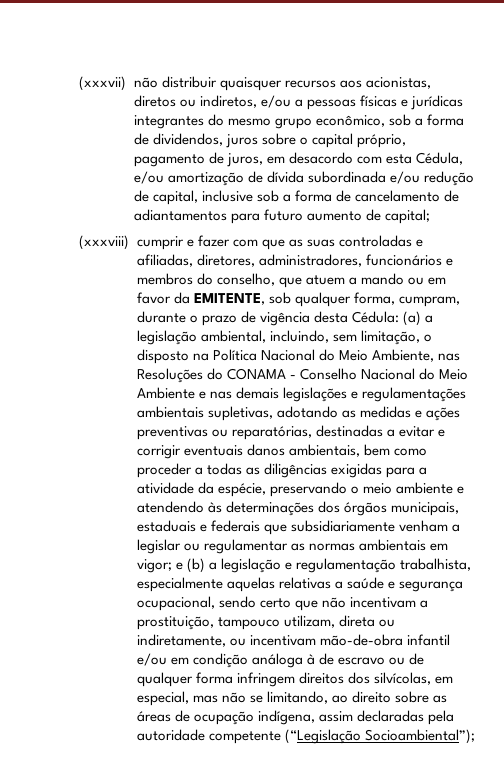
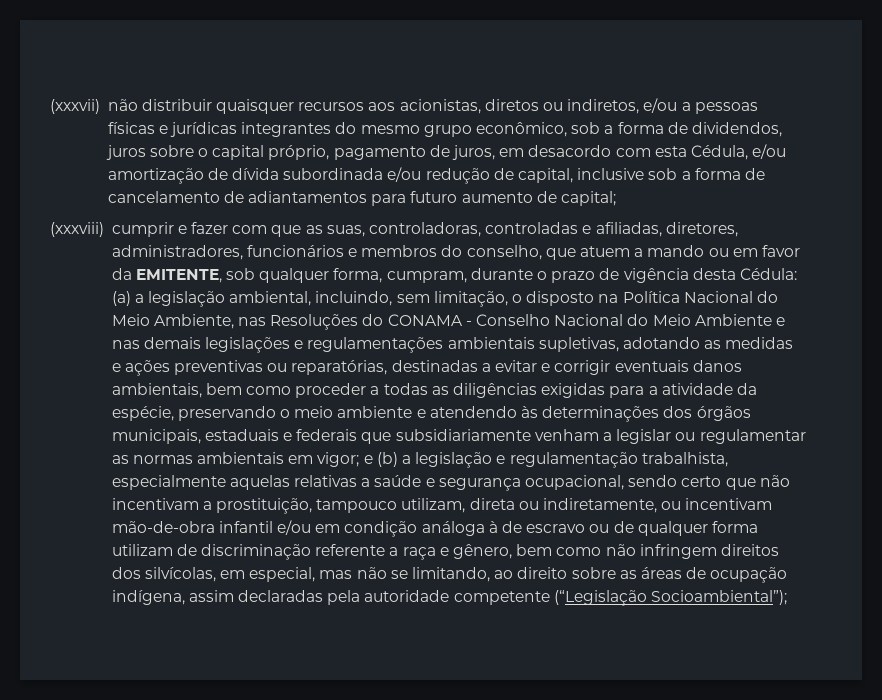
[306,239,335,247] suas -> [326,222,482,237] suas, controladoras,
(233, 678) none -> [111,544,636,560] utilizam de discriminação referente a raça e gênero, bem como não

